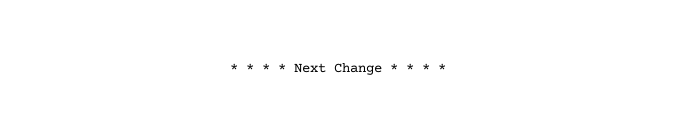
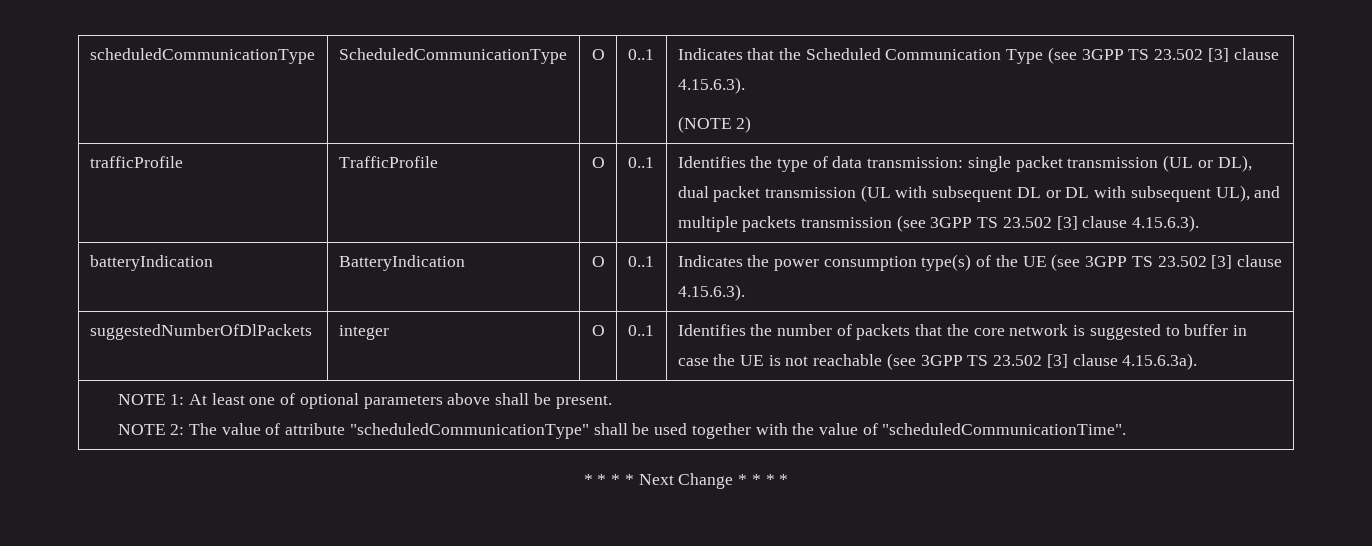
(229, 67) none -> [89,48,315,64] [338,48,567,64] [591,49,605,60] [627,49,654,60] [677,47,1279,64] [677,77,745,94] [677,116,752,133] [89,156,183,168] [338,156,438,168] [591,157,605,168] [627,157,654,168] [677,155,1252,172] [677,185,1281,202] [677,215,1200,232] [89,255,213,271] [338,255,465,271] [591,256,605,267] [627,256,654,267] [677,254,1282,271] [677,284,745,301] [89,324,312,340] [338,325,389,340] [591,325,605,336] [627,325,654,336] [677,324,1247,340] [677,353,1198,370] [117,393,612,409] [117,423,1127,439] scheduledCommunicationType | ScheduledCommunicationType | O | 0..1 | Indicates that the Scheduled Communication Type (see 3GPP TS 23.502 [3] clause 4.15.6.3). // (NOTE 2) // trafficProfile | TrafficProfile | O | 0..1 | Identifies the type of data transmission: single packet transmission (UL or DL), dual packet transmission (UL with subsequent DL or DL with subsequent UL), and multiple packets transmission (see 3GPP TS 23.502 [3] clause 4.15.6.3). // batteryIndication | BatteryIndication | O | 0..1 | Indicates the power consumption type(s) of the UE (see 3GPP TS 23.502 [3] clause 4.15.6.3). // suggestedNumberOfDlPackets | integer | O | 0..1 | Identifies the number of packets that the core network is suggested to buffer in case the UE is not reachable (see 3GPP TS 23.502 [3] clause 4.15.6.3a). // NOTE 1: At least one of optional parameters above shall be present. // NOTE 2: The value of attribute "scheduledCommunicationType" shall be used together with the value of "scheduledCommunicationTime". //

